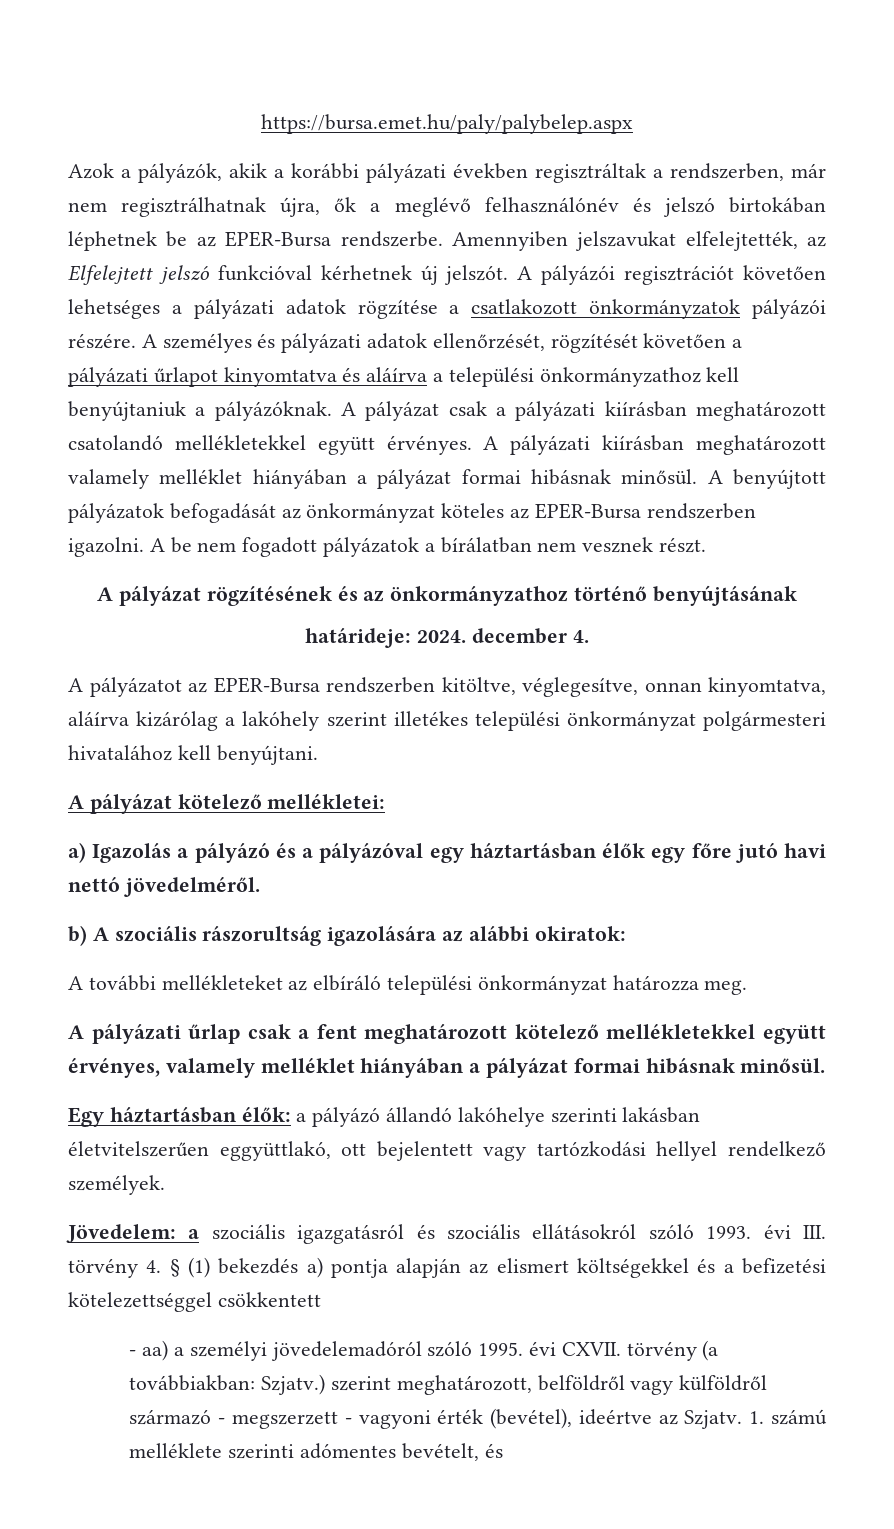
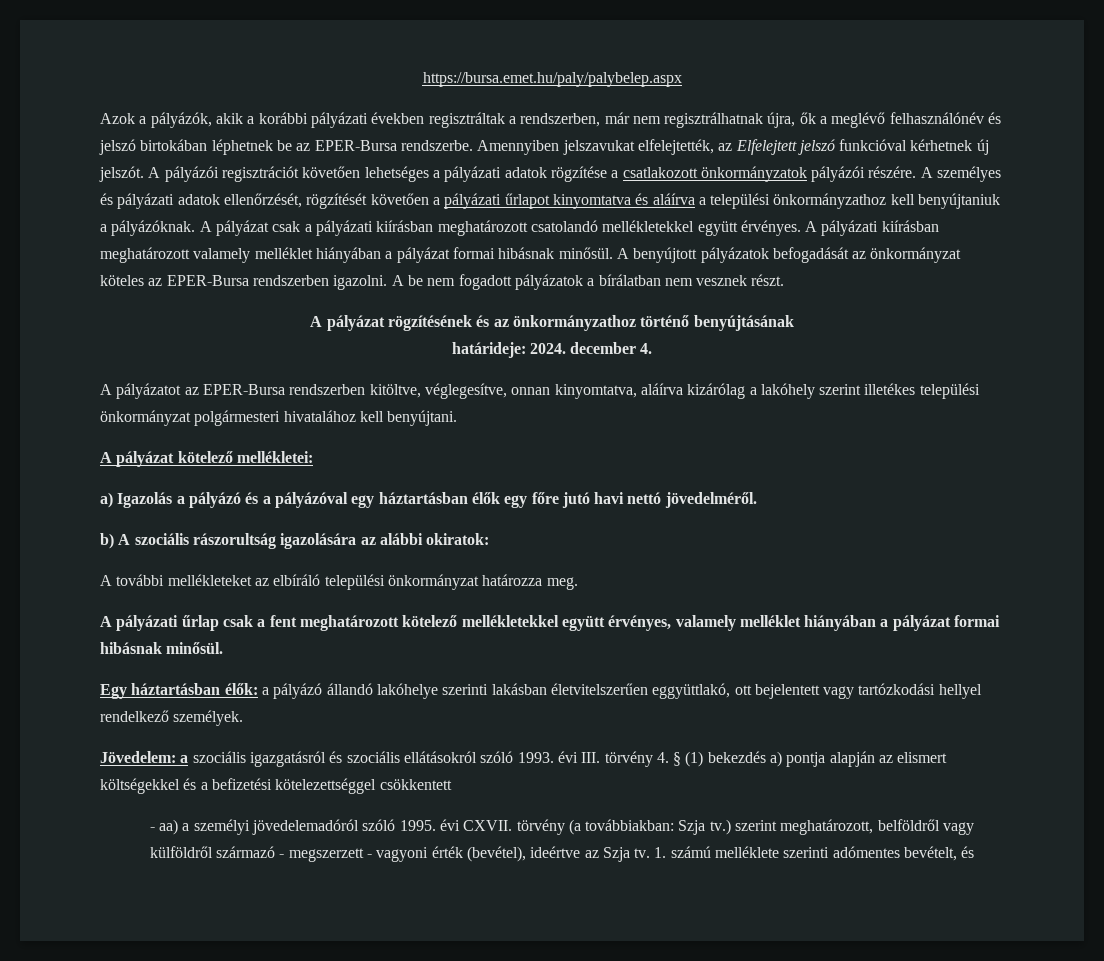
[261,1374,326,1395] Szjatv.) -> [678,819,731,835] Szja tv.)
[684,1410,743,1429] Szjatv. -> [602,847,651,862] Szja tv.

